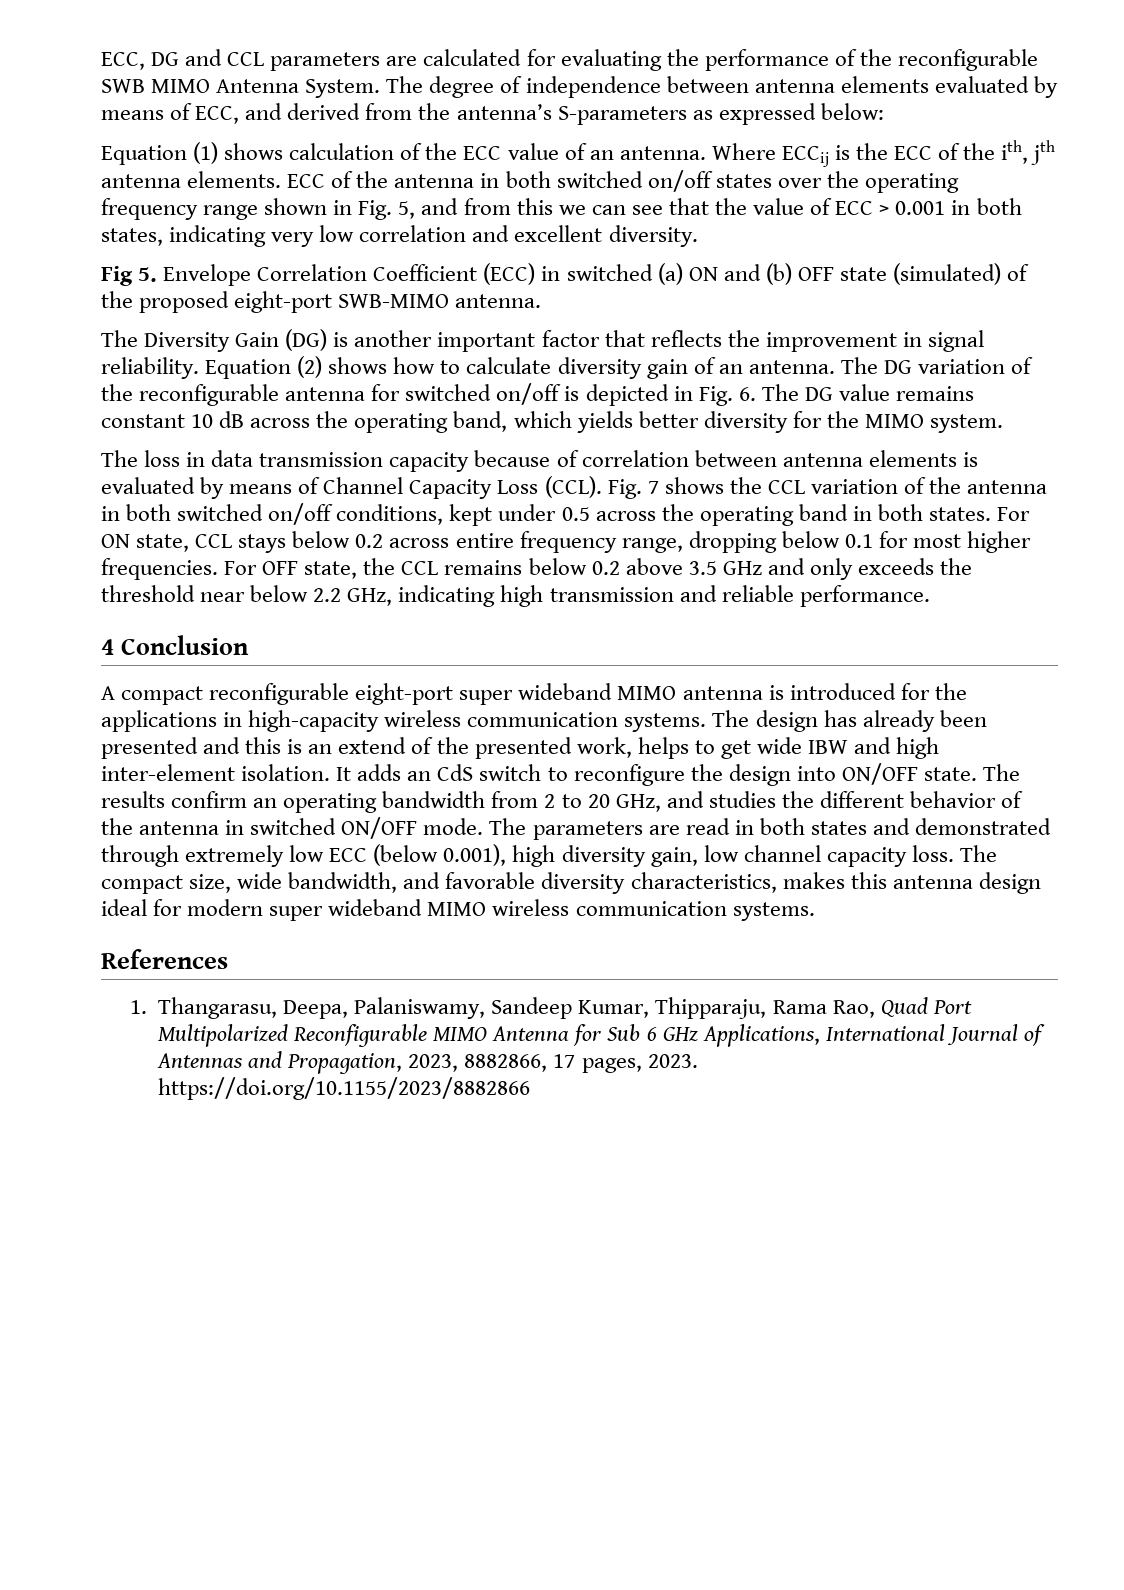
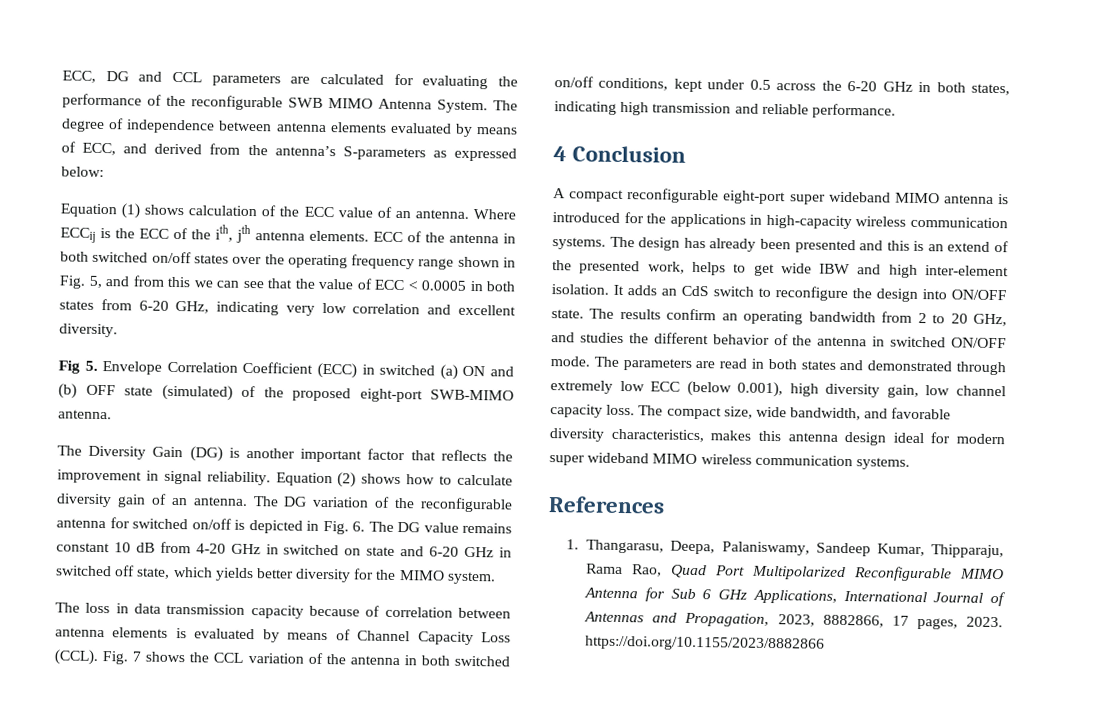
[879,198,1022,215] [101,228,163,246] > 0.001 in both states, -> [407,280,515,292] [59,298,210,314] < 0.0005 in both states from 6-20 GHz,
[250,411,508,433] across the operating band, -> [159,541,512,558] [55,565,171,579] from 4-20 GHz in switched on state and 6-20 GHz in switched off state,
[699,504,1031,526] [101,531,1032,553] [101,558,973,580] [101,585,393,606] operating band in both states. For ON state, CCL stays below 0.2 across entire frequency range, dropping below 0.1 for most higher frequencies. For OFF state, the CCL remains below 0.2 above 3.5 GHz and only exceeds the threshold near below 2.2 GHz, -> [847,81,1010,96] 6-20 GHz in both states,

